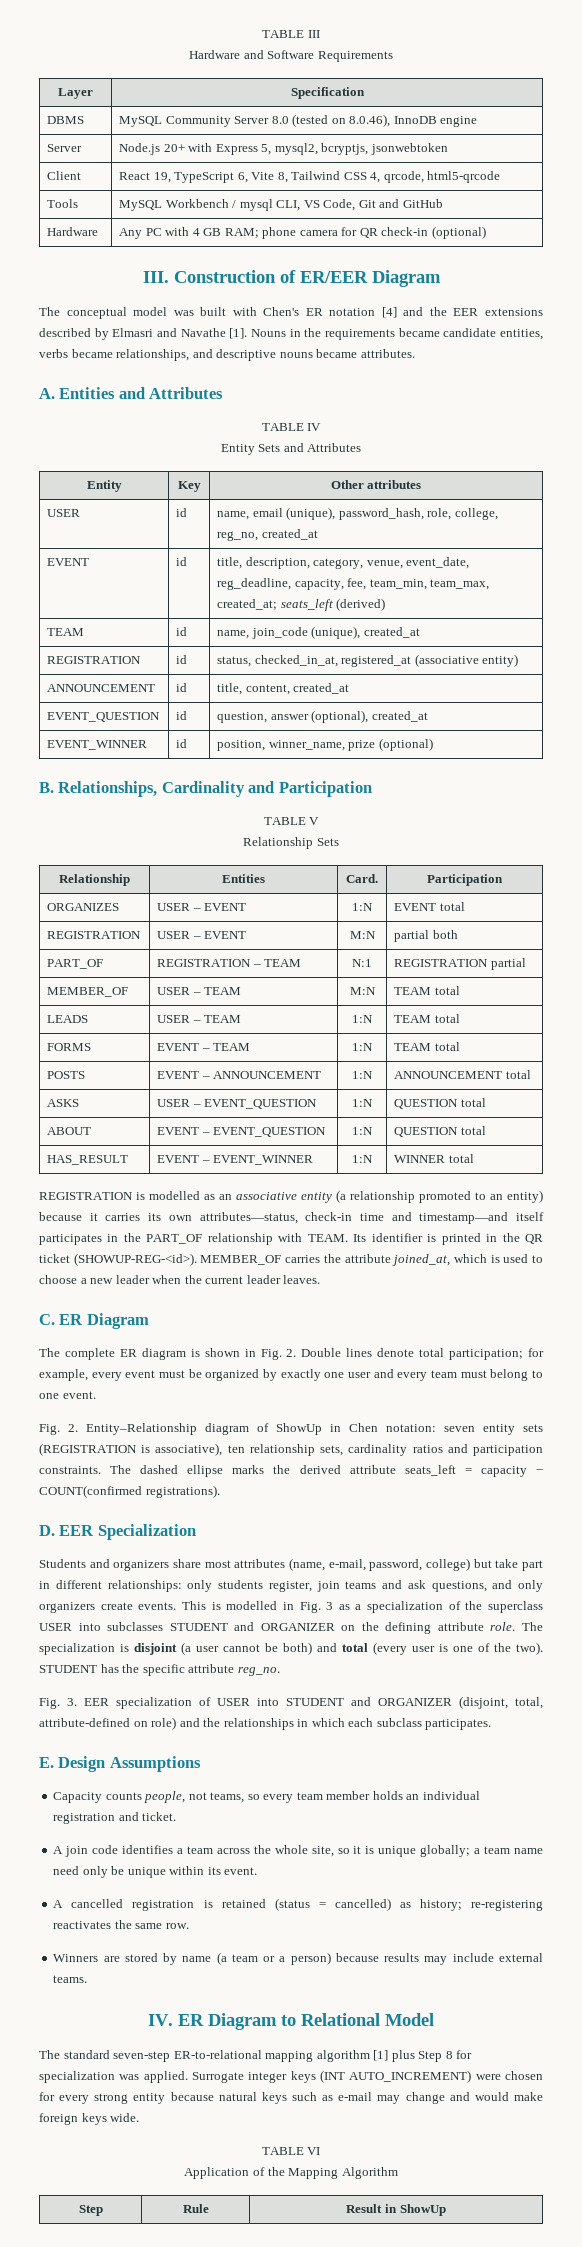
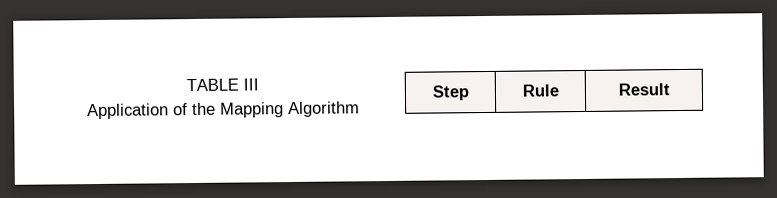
[189,50,393,62] [58,88,93,99] [290,87,365,99] [47,116,85,124] [119,114,478,127] [47,144,83,152] [119,143,448,155] [47,171,82,180] [119,171,501,183] [47,199,79,208] [119,199,443,211] [47,227,99,236] [119,226,486,239] [142,270,441,287] [39,307,544,319] [39,328,543,340] [39,349,415,361] [39,387,224,399] [261,423,322,431] [220,443,362,455] [86,480,122,492] [177,481,201,492] [330,480,422,489] [47,509,81,517] [176,508,188,517] [217,507,498,520] [217,529,318,541] [47,558,90,566] [176,557,188,566] [217,557,470,569] [217,578,490,590] [217,598,386,611] [47,628,85,636] [176,627,188,636] [217,626,420,639] [47,656,142,664] [176,655,188,664] [217,654,519,667] [47,684,156,692] [176,683,188,692] [217,683,350,695] [47,712,161,722] [176,711,188,720] [217,710,428,723] [47,740,148,750] [176,739,188,748] [217,738,433,751] [39,781,372,797] [263,817,320,825] [243,837,339,849] [59,874,130,886] [222,874,265,883] [346,874,378,883] [427,874,503,886] [47,903,120,911] [157,903,247,911] [352,903,373,911] [394,902,465,911] [47,931,142,939] [157,931,247,939] [349,931,376,939] [394,930,458,942] [47,959,104,969] [157,959,302,967] [352,959,372,967] [394,958,526,970] [47,987,129,997] [157,987,242,995] [349,987,376,995] [394,986,460,995] [47,1015,89,1023] [157,1015,242,1023] [352,1015,373,1023] [394,1014,460,1023] [47,1043,92,1051] [157,1043,251,1051] [352,1043,373,1051] [394,1042,460,1051] [47,1071,86,1079] [157,1071,322,1079] [352,1071,373,1079] [394,1070,531,1079] [47,1099,80,1107] [157,1099,318,1109] [352,1099,373,1107] [394,1098,486,1109] [47,1127,92,1135] [157,1127,327,1137] [352,1127,373,1135] [394,1126,486,1137] [47,1155,129,1165] [157,1155,314,1165] [352,1155,373,1163] [394,1154,474,1163] [39,1190,543,1203] [39,1212,544,1224] [39,1233,543,1245] [39,1253,543,1266] [39,1275,321,1284] [39,1313,149,1329] [39,1348,544,1360] [39,1369,544,1381] [39,1391,96,1399] [39,1423,543,1435] [39,1443,543,1456] [39,1465,543,1477] [39,1485,220,1498] [39,1524,196,1540] [39,1558,543,1571] [39,1580,543,1592] [39,1601,544,1613] [39,1622,543,1634] [39,1642,543,1655] [39,1664,280,1676] [39,1696,543,1709] [39,1717,492,1730] [39,1756,201,1772] [53,1791,480,1803] [53,1812,177,1824] [53,1845,544,1857] [53,1866,258,1878] [53,1898,543,1911] [53,1920,189,1929] [53,1952,543,1965] [53,1975,88,1983] [148,2013,434,2030] [39,2050,473,2062] [39,2070,543,2083] [39,2092,544,2104] [39,2113,140,2125] [261,2147,321,2155] // Hardware and Software Requirements // Layer | Specification // DBMS | MySQL Community Server 8.0 (tested on 8.0.46), InnoDB engine // Server | Node.js 20+ with Express 5, mysql2, bcryptjs, jsonwebtoken // Client | React 19, TypeScript 6, Vite 8, Tailwind CSS 4, qrcode, html5-qrcode // Tools | MySQL Workbench / mysql CLI, VS Code, Git and GitHub // Hardware | Any PC with 4 GB RAM; phone camera for QR check-in (optional) // III. Construction of ER/EER Diagram // The conceptual model was built with Chen's ER notation [4] and the EER extensions described by Elmasri and Navathe [1]. Nouns in the requirements became candidate entities, verbs became relationships, and descriptive nouns became attributes. // A. Entities and Attributes // TABLE IV // Entity Sets and Attributes // Entity | Key | Other attributes // USER | id | name, email (unique), password_hash, role, college, reg_no, created_at // EVENT | id | title, description, category, venue, event_date, reg_deadline, capacity, fee, team_min, team_max, created_at; seats_left (derived) // TEAM | id | name, join_code (unique), created_at // REGISTRATION | id | status, checked_in_at, registered_at (associative entity) // ANNOUNCEMENT | id | title, content, created_at // EVENT_QUESTION | id | question, answer (optional), created_at // EVENT_WINNER | id | position, winner_name, prize (optional) // B. Relationships, Cardinality and Participation // TABLE V // Relationship Sets // Relationship | Entities | Card. | Participation // ORGANIZES | USER – EVENT | 1:N | EVENT total // REGISTRATION | USER – EVENT | M:N | partial both // PART_OF | REGISTRATION – TEAM | N:1 | REGISTRATION partial // MEMBER_OF | USER – TEAM | M:N | TEAM total // LEADS | USER – TEAM | 1:N | TEAM total // FORMS | EVENT – TEAM | 1:N | TEAM total // POSTS | EVENT – ANNOUNCEMENT | 1:N | ANNOUNCEMENT total // ASKS | USER – EVENT_QUESTION | 1:N | QUESTION total // ABOUT | EVENT – EVENT_QUESTION | 1:N | QUESTION total // HAS_RESULT | EVENT – EVENT_WINNER | 1:N | WINNER total // REGISTRATION is modelled as an associative entity (a relationship promoted to an entity) because it carries its own attributes—status, check-in time and timestamp—and itself participates in the PART_OF relationship with TEAM. Its identifier is printed in the QR ticket (SHOWUP-REG-<id>). MEMBER_OF carries the attribute joined_at, which is used to choose a new leader when the current leader leaves. // C. ER Diagram // The complete ER diagram is shown in Fig. 2. Double lines denote total participation; for example, every event must be organized by exactly one user and every team must belong to one event. // Fig. 2. Entity–Relationship diagram of ShowUp in Chen notation: seven entity sets (REGISTRATION is associative), ten relationship sets, cardinality ratios and participation constraints. The dashed ellipse marks the derived attribute seats_left = capacity − COUNT(confirmed registrations). // D. EER Specialization // Students and organizers share most attributes (name, e-mail, password, college) but take part in different relationships: only students register, join teams and ask questions, and only organizers create events. This is modelled in Fig. 3 as a specialization of the superclass USER into subclasses STUDENT and ORGANIZER on the defining attribute role. The specialization is disjoint (a user cannot be both) and total (every user is one of the two). STUDENT has the specific attribute reg_no. // Fig. 3. EER specialization of USER into STUDENT and ORGANIZER (disjoint, total, attribute-defined on role) and the relationships in which each subclass participates. // E. Design Assumptions // Capacity counts people, not teams, so every team member holds an individual registration and ticket. // A join code identifies a team across the whole site, so it is unique globally; a team name need only be unique within its event. // A cancelled registration is retained (status = cancelled) as history; re-registering reactivates the same row. // Winners are stored by name (a team or a person) because results may include external teams. // IV. ER Diagram to Relational Model // The standard seven-step ER-to-relational mapping algorithm [1] plus Step 8 for specialization was applied. Surrogate integer keys (INT AUTO_INCREMENT) were chosen for every strong entity because natural keys such as e-mail may change and would make foreign keys wide. // TABLE VI -> (259, 84) none
[385,2204,446,2216] in ShowUp -> (670, 89) none

